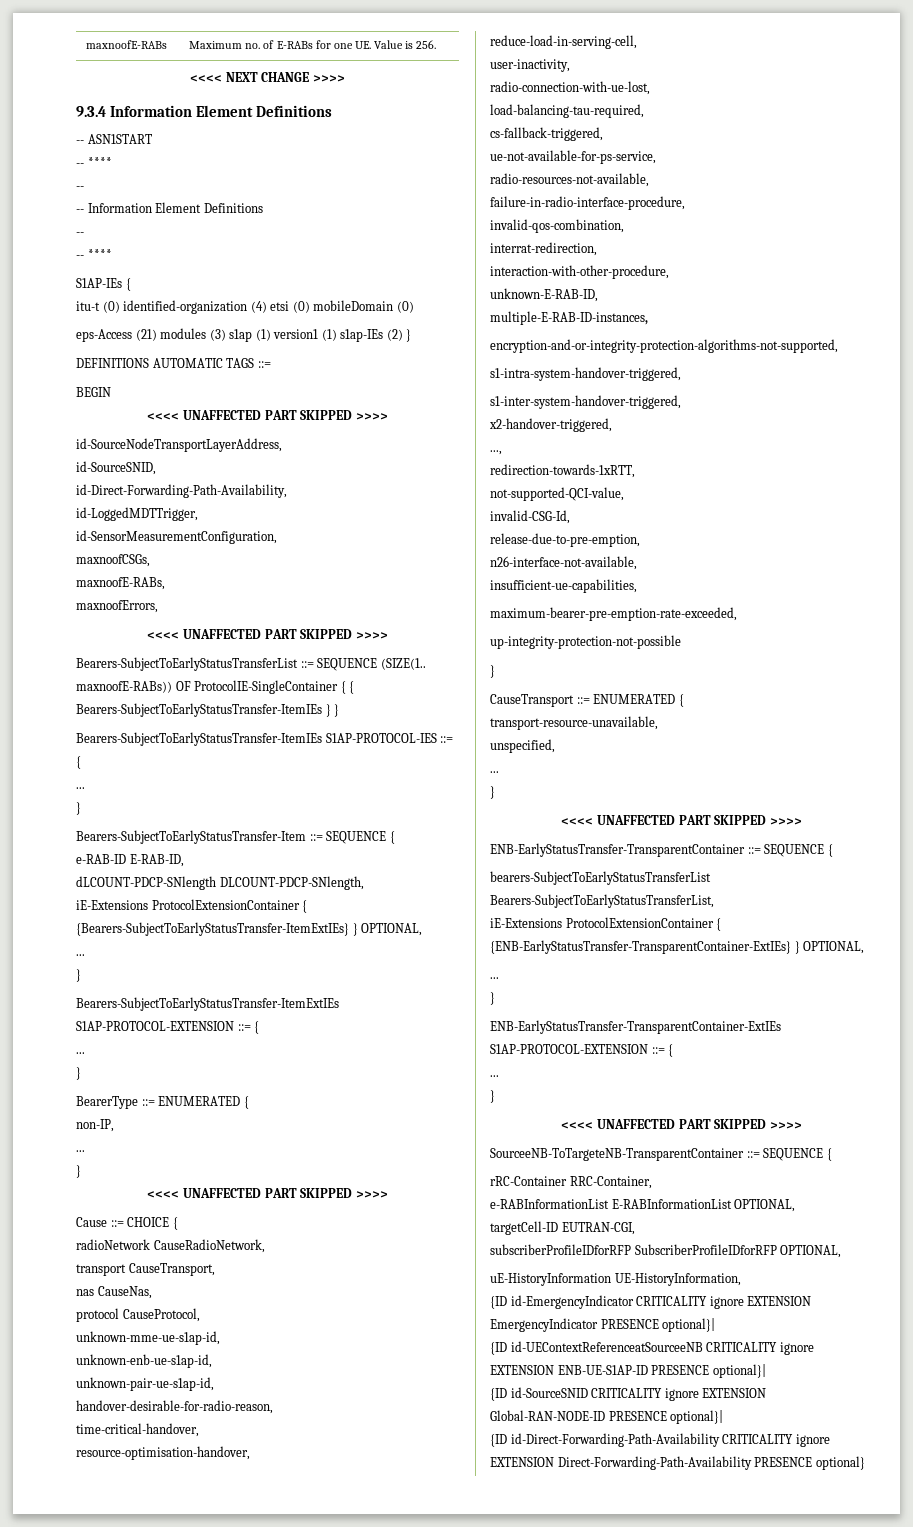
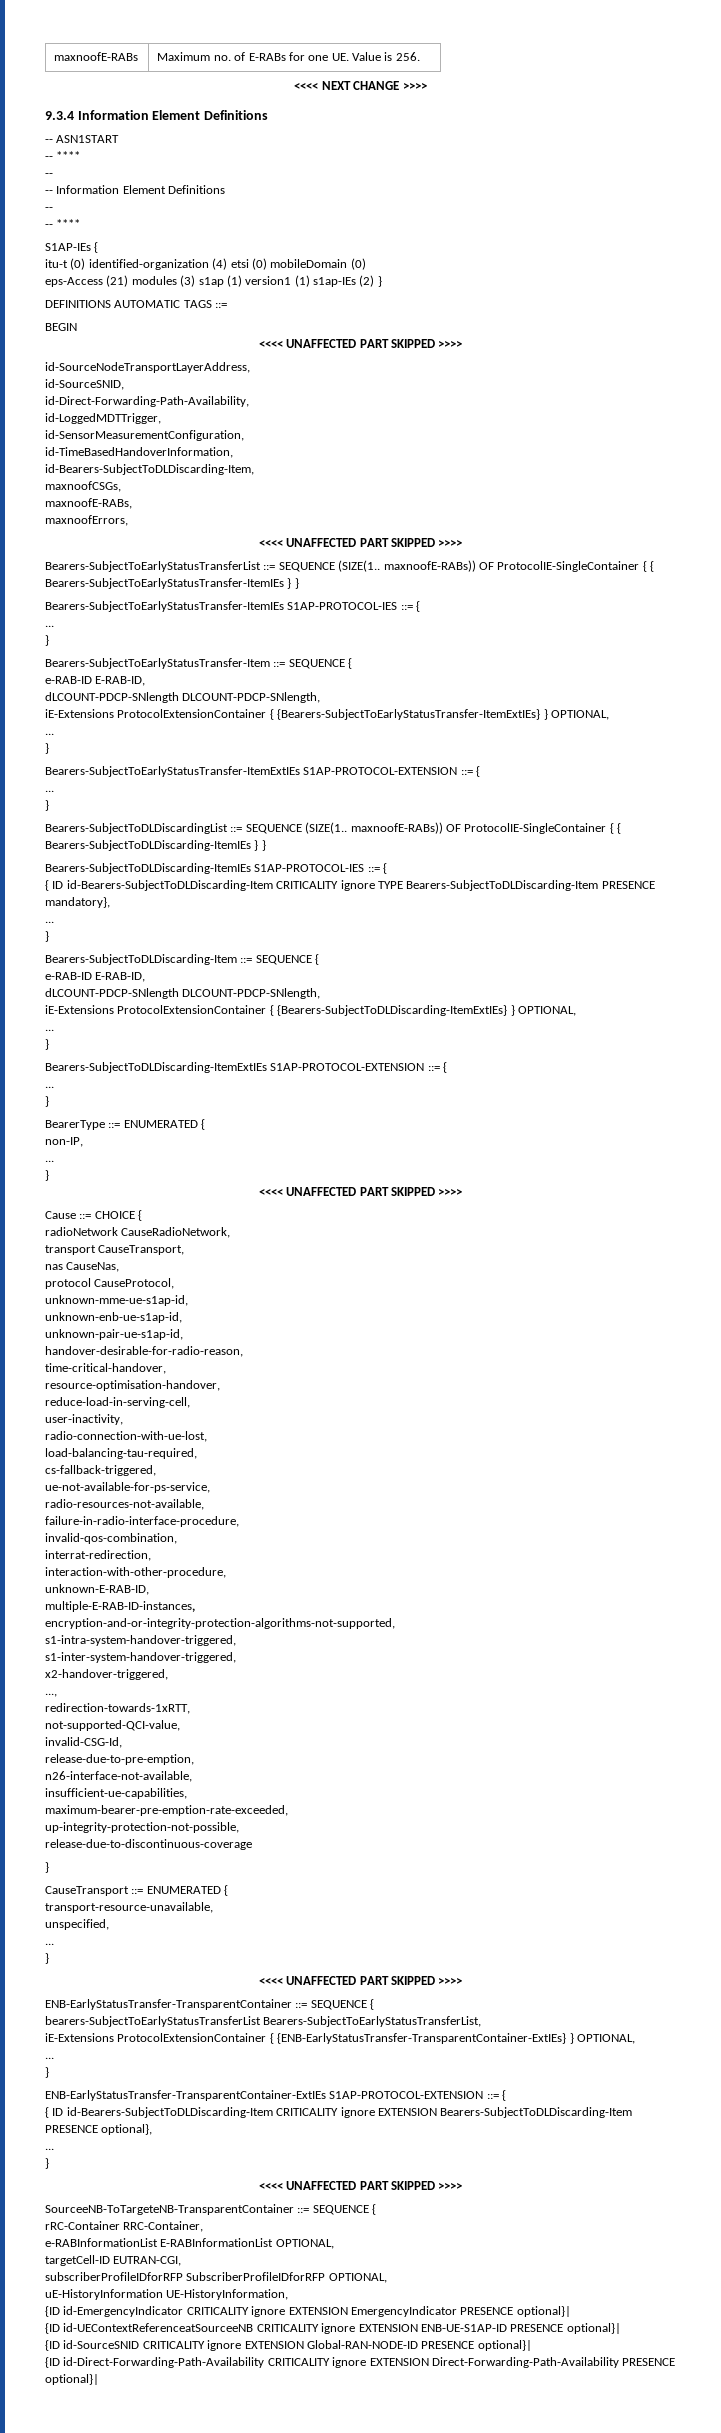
(277, 537) none -> [45,447,233,458] [45,464,254,475] // id-TimeBasedHandoverInformation, // id-Bearers-SubjectToDLDiscarding-Item,
(81, 1073) none -> [45,822,621,834] [45,840,266,851] [45,863,388,874] [45,880,655,891] [45,897,110,908] [45,921,54,923] [45,931,49,942] [45,954,320,965] [45,972,146,982] [45,988,321,999] [45,1005,576,1016] [45,1029,54,1031] [45,1039,49,1050] [45,1062,448,1073] [45,1086,54,1088] [45,1096,49,1107] // Bearers-SubjectToDLDiscardingList ::= SEQUENCE (SIZE(1.. maxnoofE-RABs)) OF ProtocolIE-SingleContainer { { Bearers-SubjectToDLDiscarding-ItemIEs } } // Bearers-SubjectToDLDiscarding-ItemIEs S1AP-PROTOCOL-IES ::= { // { ID id-Bearers-SubjectToDLDiscarding-Item CRITICALITY ignore TYPE Bearers-SubjectToDLDiscarding-Item PRESENCE mandatory}, // ... // } // Bearers-SubjectToDLDiscarding-Item ::= SEQUENCE { // e-RAB-ID E-RAB-ID, // dLCOUNT-PDCP-SNlength DLCOUNT-PDCP-SNlength, // iE-Extensions ProtocolExtensionContainer { {Bearers-SubjectToDLDiscarding-ItemExtIEs} } OPTIONAL, // ... // } // Bearers-SubjectToDLDiscarding-ItemExtIEs S1AP-PROTOCOL-EXTENSION ::= { // ... // }
[490,635,681,649] up-integrity-protection-not-possible -> [45,1822,239,1833] [45,1839,252,1850] up-integrity-protection-not-possible, // release-due-to-discontinuous-coverage
(674, 1050) none -> [45,2107,633,2118] [45,2124,153,2135] // { ID id-Bearers-SubjectToDLDiscarding-Item CRITICALITY ignore EXTENSION Bearers-SubjectToDLDiscarding-Item PRESENCE optional},
[815,1456,865,1470] optional} -> [45,2374,99,2385] optional}|

